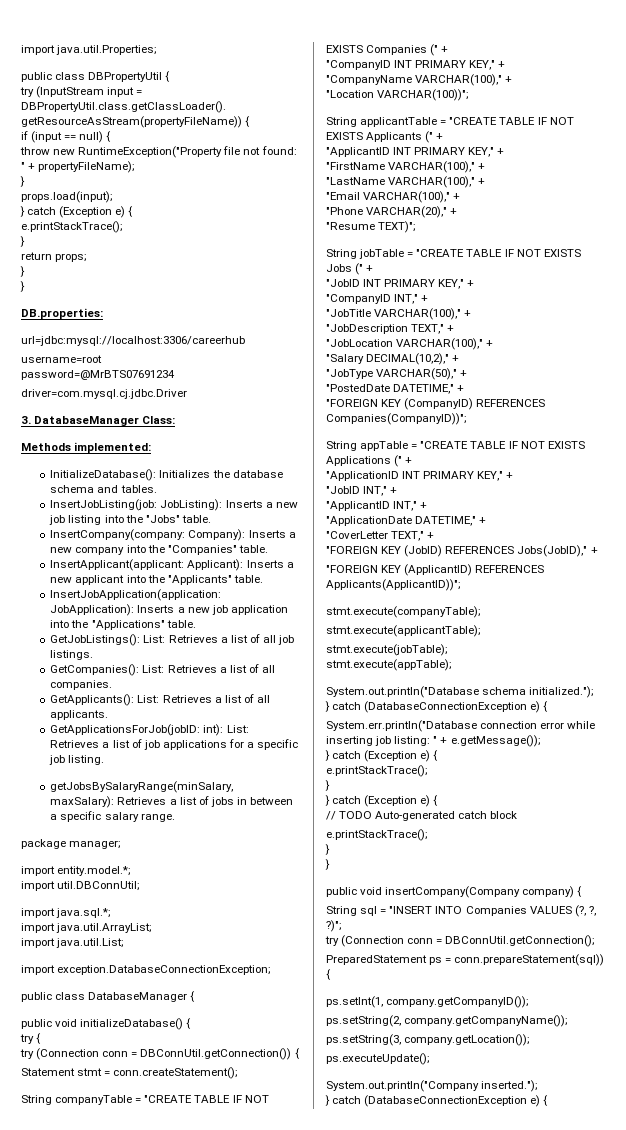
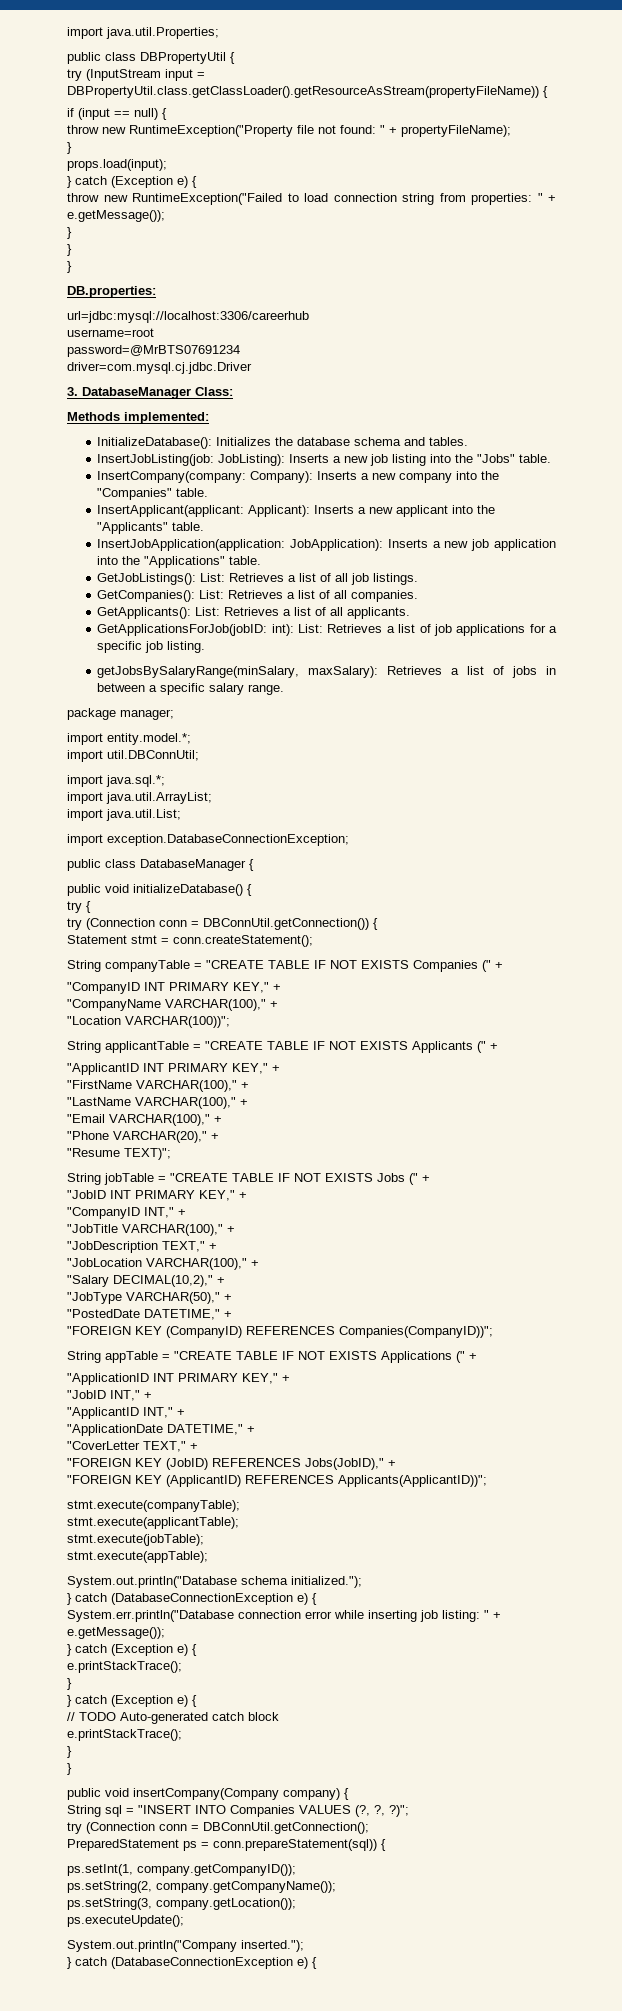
[21,221,123,233] [20,236,25,247] [21,252,88,262] e.printStackTrace(); // } // return props; -> [67,193,556,205] [67,210,165,222] [67,227,72,239] throw new RuntimeException("Failed to load connection string from properties: " + e.getMessage()); // }

